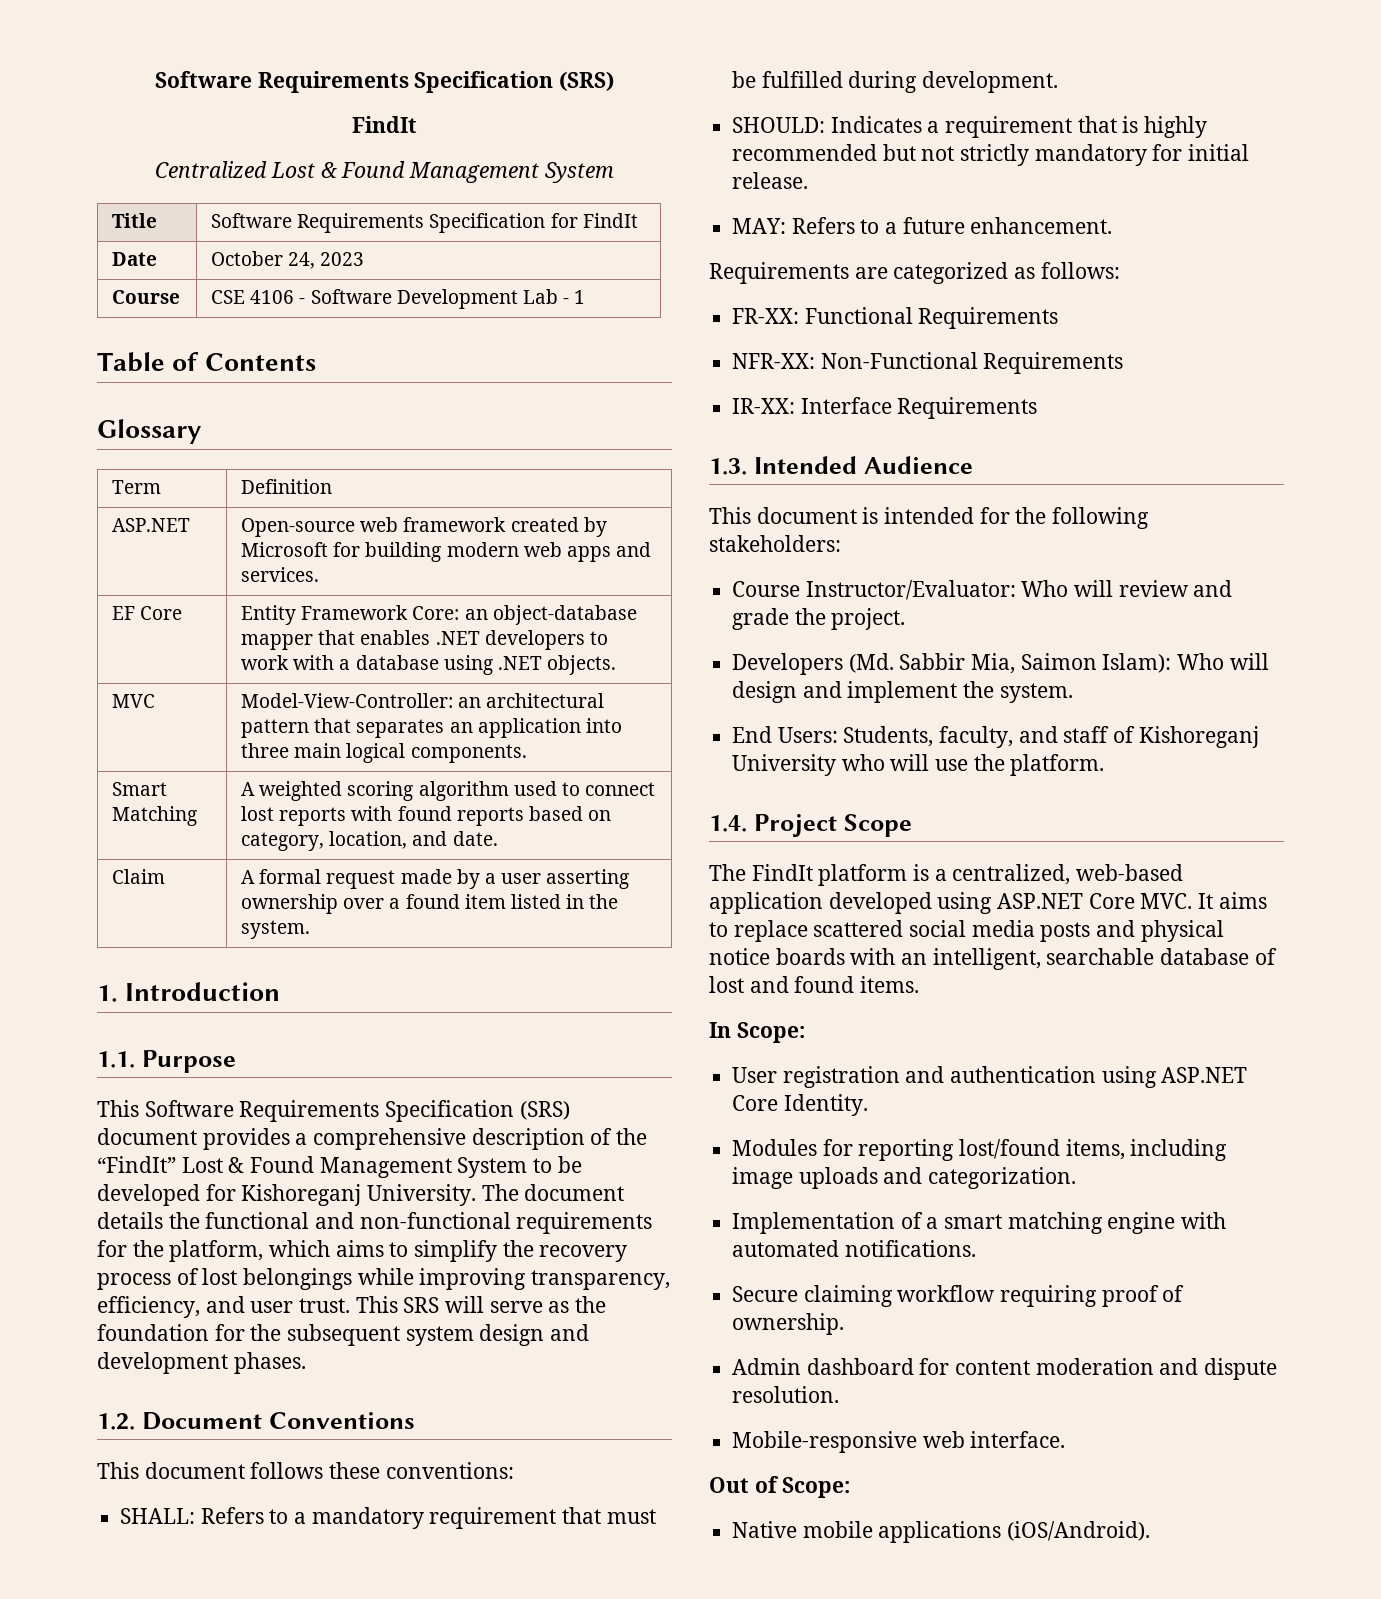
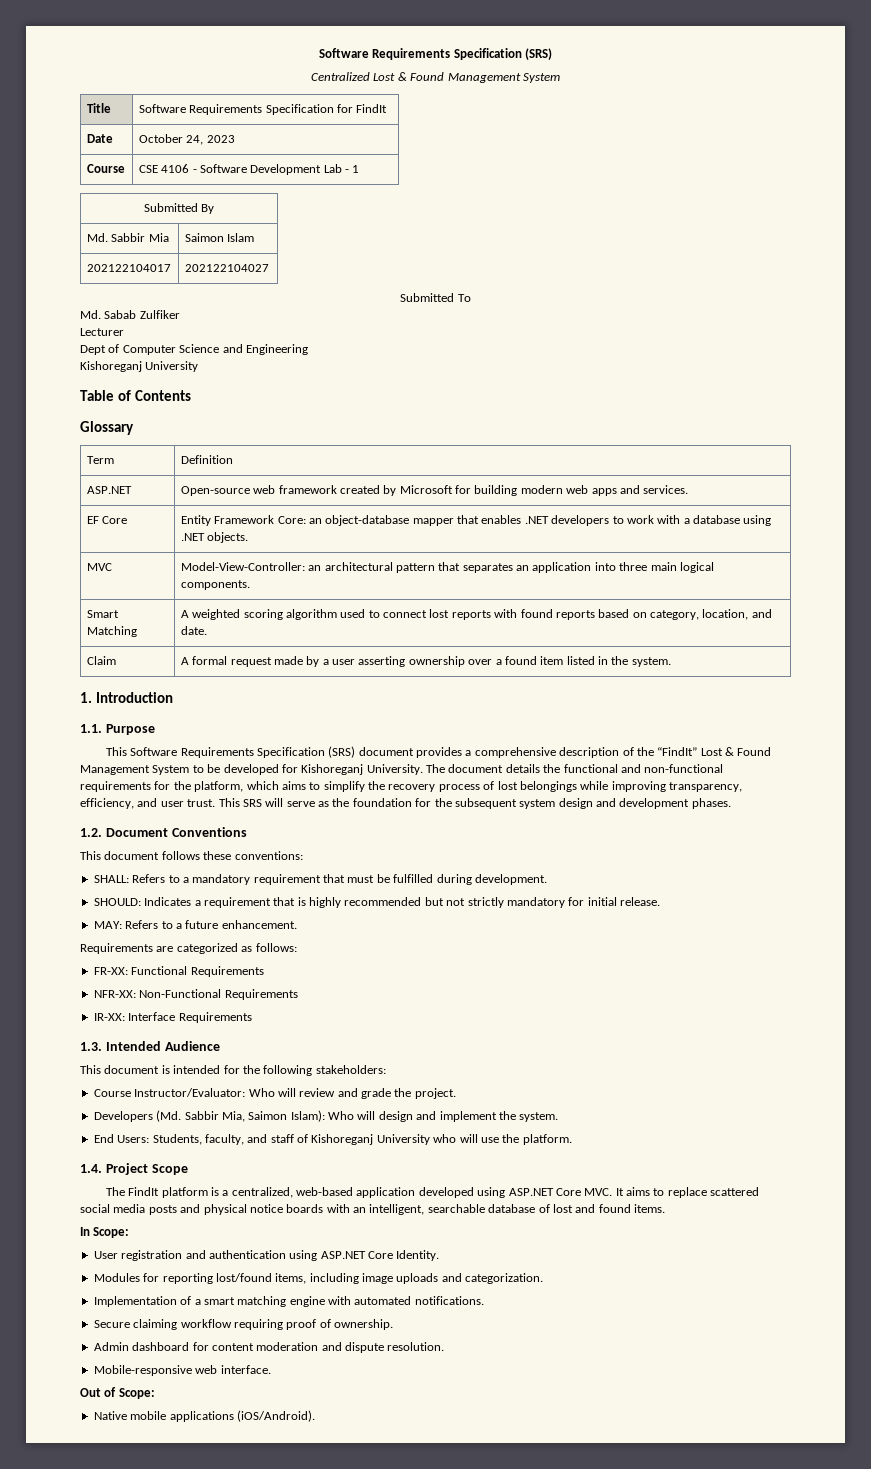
[154,71,615,93] [352,116,417,133] Software Requirements Specification (SRS) // FindIt -> [318,48,553,60] Software Requirements Specification (SRS)
(586, 297) none -> [143,203,215,214] [86,233,169,242] [184,233,255,242] [86,264,171,272] [184,264,269,272] [400,293,471,302] [80,310,180,319] [80,328,124,336] [80,344,308,355] [80,361,199,372] // Submitted By // Md. Sabbir Mia | Saimon Islam // 202122104017 | 202122104027 // Submitted To // Md. Sabab Zulfiker // Lecturer // Dept of Computer Science and Engineering // Kishoreganj University

